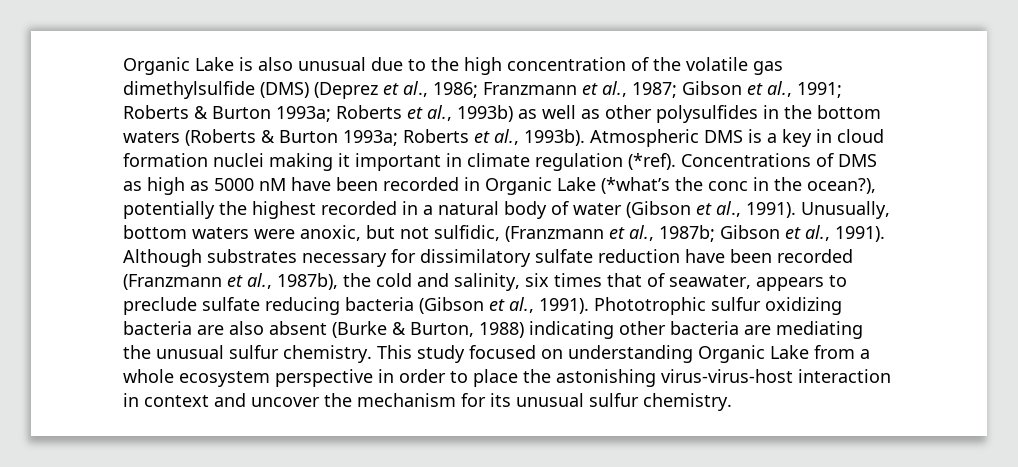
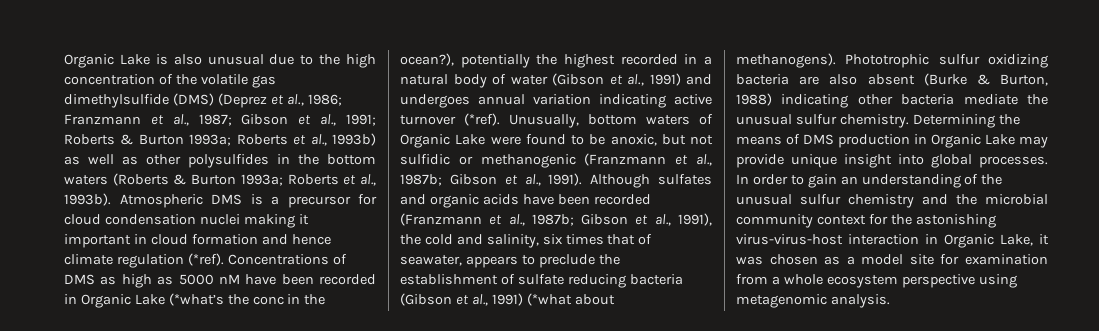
[782,129,884,147] [123,153,208,167] key in cloud formation -> [287,194,377,208] [64,214,196,225] precursor for cloud condensation
(462, 160) none -> [150,234,331,245] cloud formation and hence
[746,201,890,219] [123,225,500,241] 1991). Unusually, bottom waters were anoxic, but not sulfidic, -> [649,73,712,86] [400,94,712,108] [400,113,713,128] [400,134,713,148] [400,154,576,168] 1991) and undergoes annual variation indicating active turnover (*ref). Unusually, bottom waters of Organic Lake were found to be anoxic, but not sulfidic or methanogenic
[207,249,680,267] substrates necessary for dissimilatory sulfate reduction -> [658,174,712,185] [400,194,519,208] sulfates and organic acids
[277,273,338,290] 1987b), -> [531,213,712,226] 1987b; Gibson et al., 1991),
(197, 306) none -> [598,254,620,265] [400,274,515,285] the establishment of
[539,298,589,314] 1991). -> [491,293,615,306] [736,53,836,68] 1991) (*what about methanogens).
[744,321,863,339] are mediating -> [963,94,1018,105] mediate
[377,345,809,363] This study focused on understanding Organic Lake -> [912,114,1020,128] [736,134,1048,148] [736,154,1048,168] [736,174,1003,188] [736,194,1048,208] [736,214,996,228] [736,234,1049,248] [736,254,1048,265] Determining the means of DMS production in Organic Lake may provide unique insight into global processes. In order to gain an understanding of the unusual sulfur chemistry and the microbial community context for the astonishing virus-virus-host interaction in Organic Lake, it was chosen as a model site for examination
[378,369,891,387] [123,393,732,411] in order to place the astonishing virus-virus-host interaction in context and uncover the mechanism for its unusual sulfur chemistry. -> [978,274,1017,288] [736,294,890,308] using metagenomic analysis.

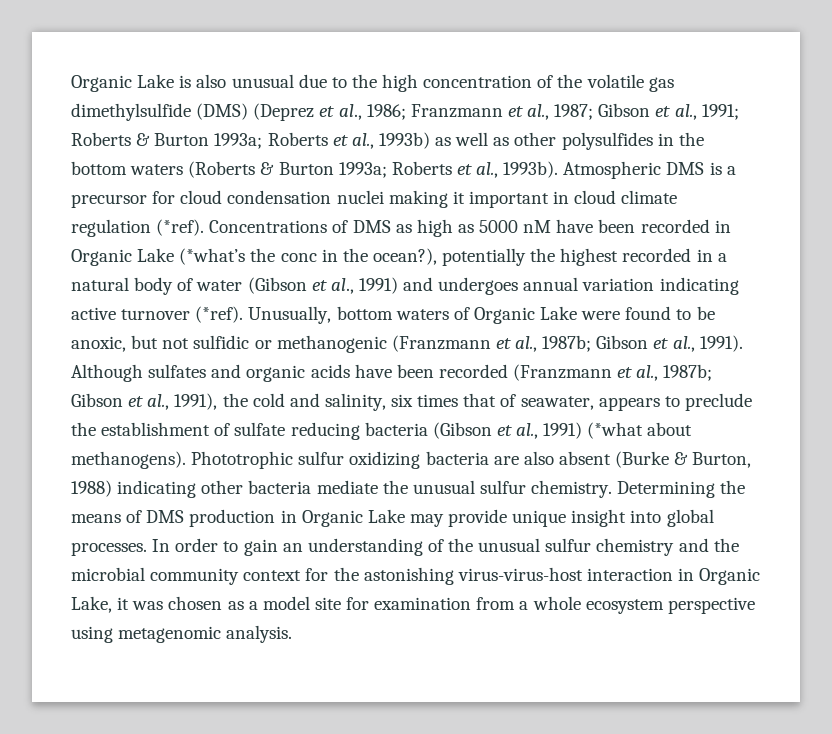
[191,234,331,245] formation and hence -> (617, 197) none

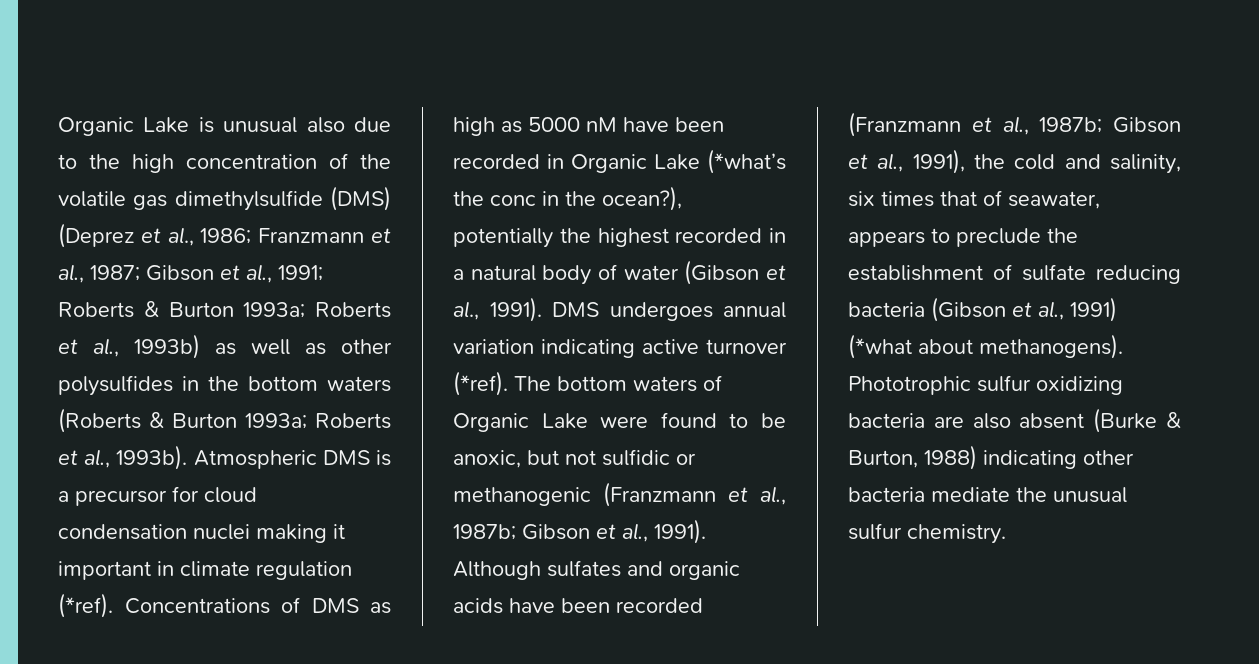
[196,74,294,88] also unusual -> [223,117,345,133] unusual also
[574,190,617,204] cloud -> (174, 568) none
[358,277,434,294] 1991) and -> [489,297,599,322] 1991). DMS
[248,306,332,324] Unusually, -> [514,376,551,391] The
[617,480,746,498] [71,509,714,527] [71,538,739,556] [71,567,761,585] [71,596,755,614] [71,625,293,643] Determining the means of DMS production in Organic Lake may provide unique insight into global processes. In order to gain an understanding of the unusual sulfur chemistry and the microbial community context for the astonishing virus-virus-host interaction in Organic Lake, it was chosen as a model site for examination from a whole ecosystem perspective using metagenomic analysis. -> (1006, 534) none

